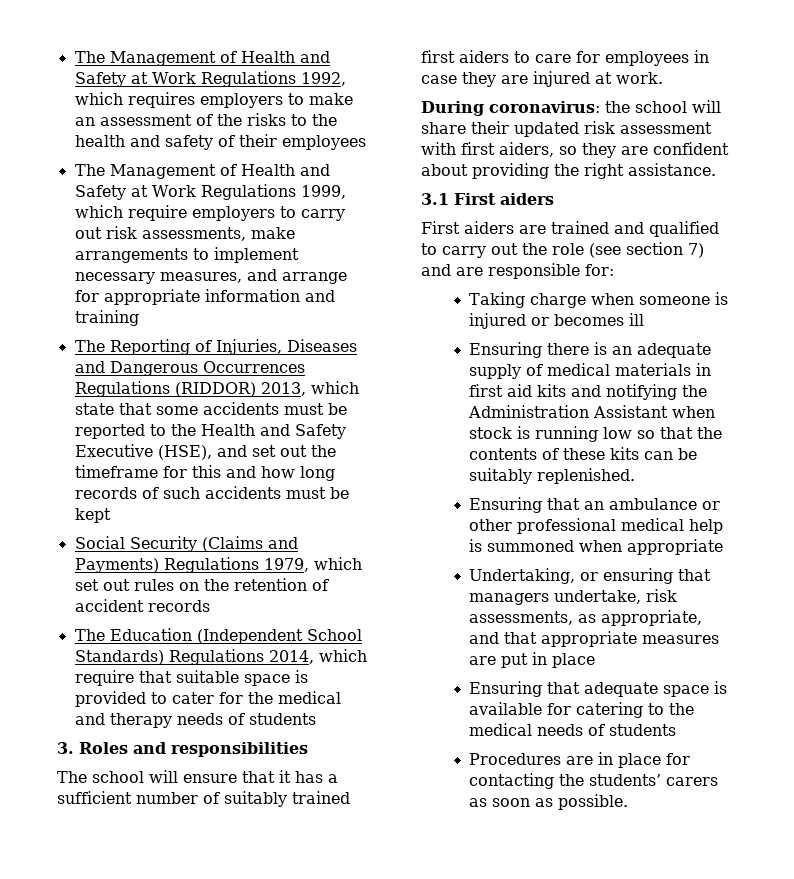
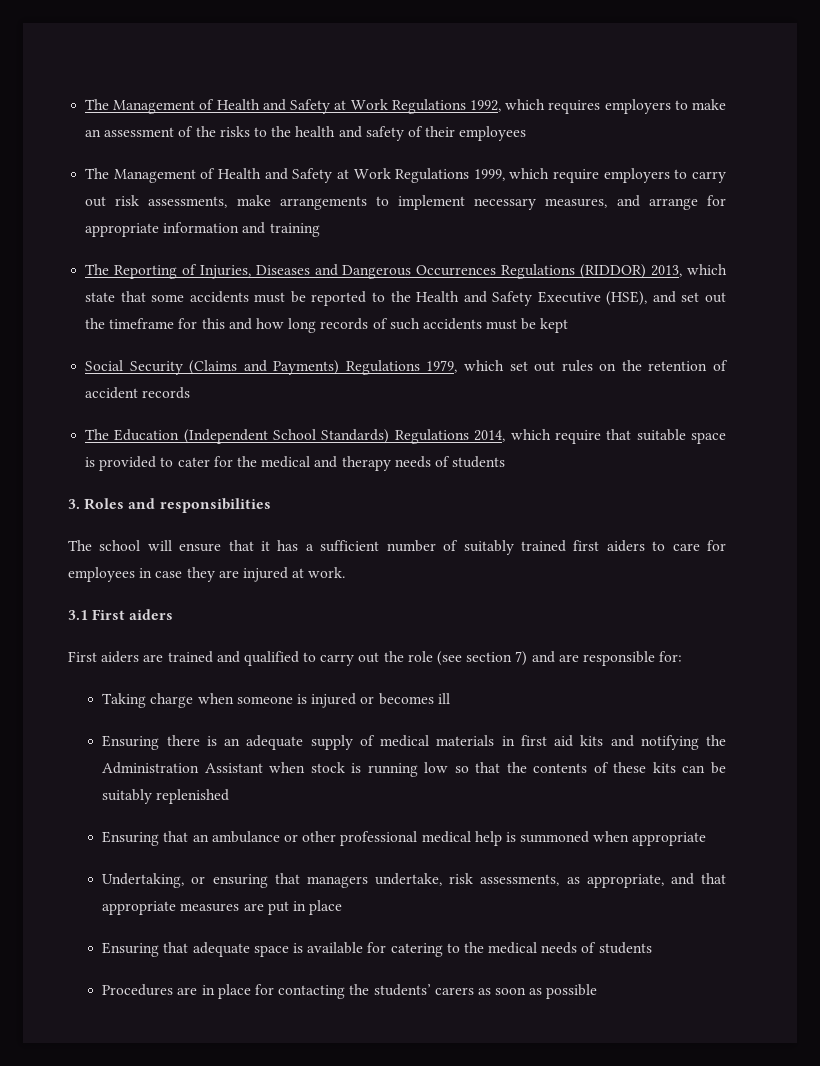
[421,100,721,116] [421,121,712,137] [421,142,729,158] [421,163,716,179] // During coronavirus: the school will share their updated risk assessment with first aiders, so they are confident about providing the right assistance. -> (346, 572) none
[537,468,636,484] replenished. -> [156,789,230,804] replenished
[558,794,629,810] possible. -> [546,984,598,999] possible

